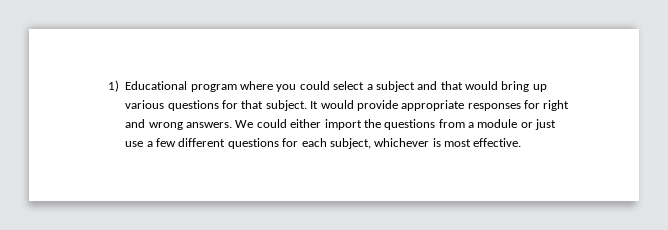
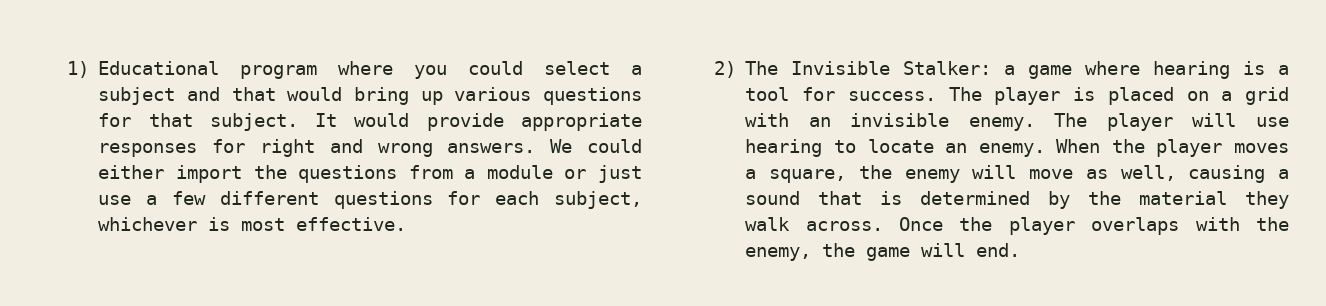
(522, 142) none -> [713,61,1289,79] [745,87,1289,105] [745,113,1289,131] [745,139,1289,157] [745,165,1289,183] [745,191,1289,209] [745,217,1289,235] [745,243,1021,261] // 2) The Invisible Stalker: a game where hearing is a tool for success. The player is placed on a grid with an invisible enemy. The player will use hearing to locate an enemy. When the player moves a square, the enemy will move as well, causing a sound that is determined by the material they walk across. Once the player overlaps with the enemy, the game will end.

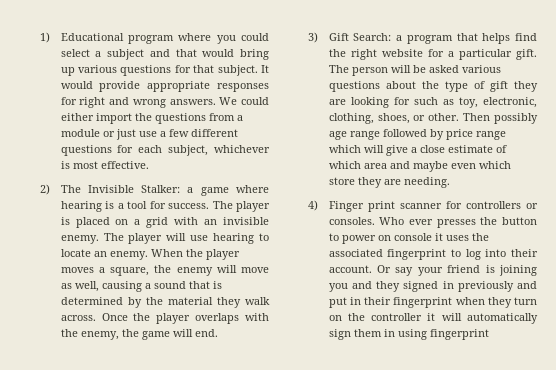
(1021, 250) none -> [307,32,537,44] [328,49,537,60] [328,65,501,76] [328,81,538,92] [328,97,537,108] [328,113,538,124] [328,129,506,140] [328,145,507,156] [328,161,511,172] [328,177,450,188] [307,200,538,212] [328,217,537,228] [328,233,489,244] [328,249,538,260] [328,265,537,276] [328,281,537,292] [328,297,537,308] [328,313,538,324] [328,329,489,340] // 3) Gift Search: a program that helps find the right website for a particular gift. The person will be asked various questions about the type of gift they are looking for such as toy, electronic, clothing, shoes, or other. Then possibly age range followed by price range which will give a close estimate of which area and maybe even which store they are needing. // 4) Finger print scanner for controllers or consoles. Who ever presses the button to power on console it uses the associated fingerprint to log into their account. Or say your friend is joining you and they signed in previously and put in their fingerprint when they turn on the controller it will automatically sign them in using fingerprint

